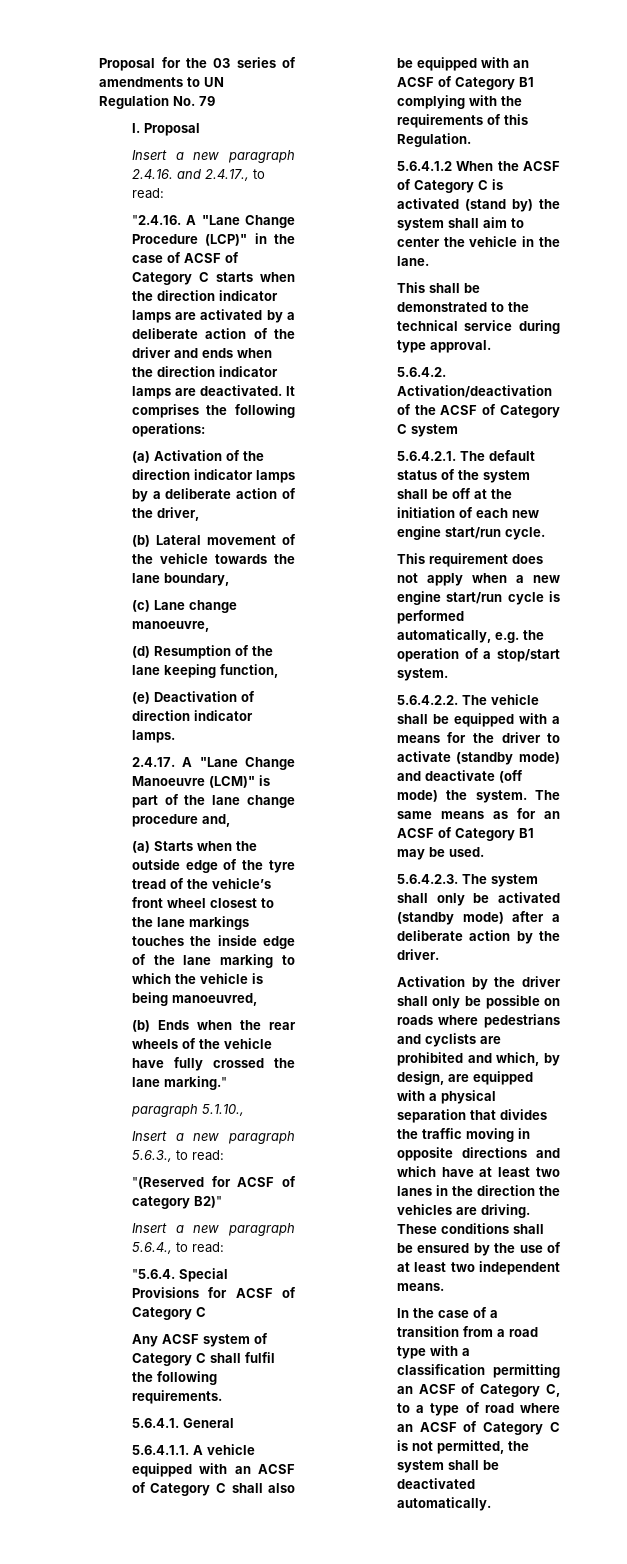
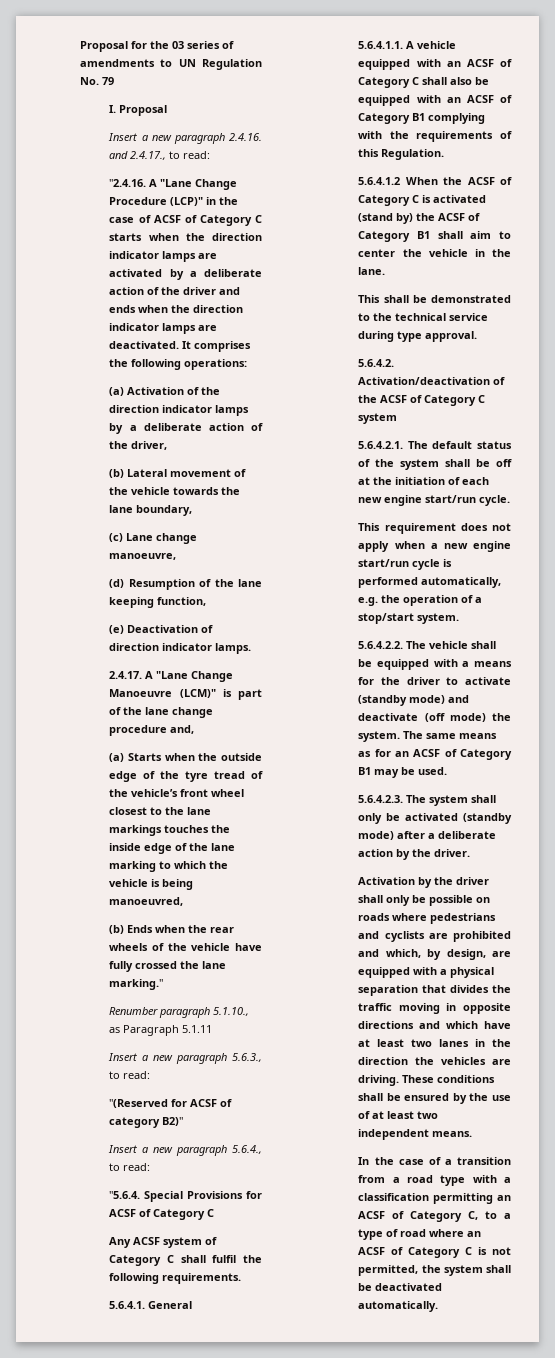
(227, 1083) none -> [109,1007,159,1015] Renumber
(244, 1110) none -> [109,1025,213,1036] as Paragraph 5.1.11
[396,218,444,231] system -> [438,213,481,221] [358,231,431,242] ACSF of Category B1

